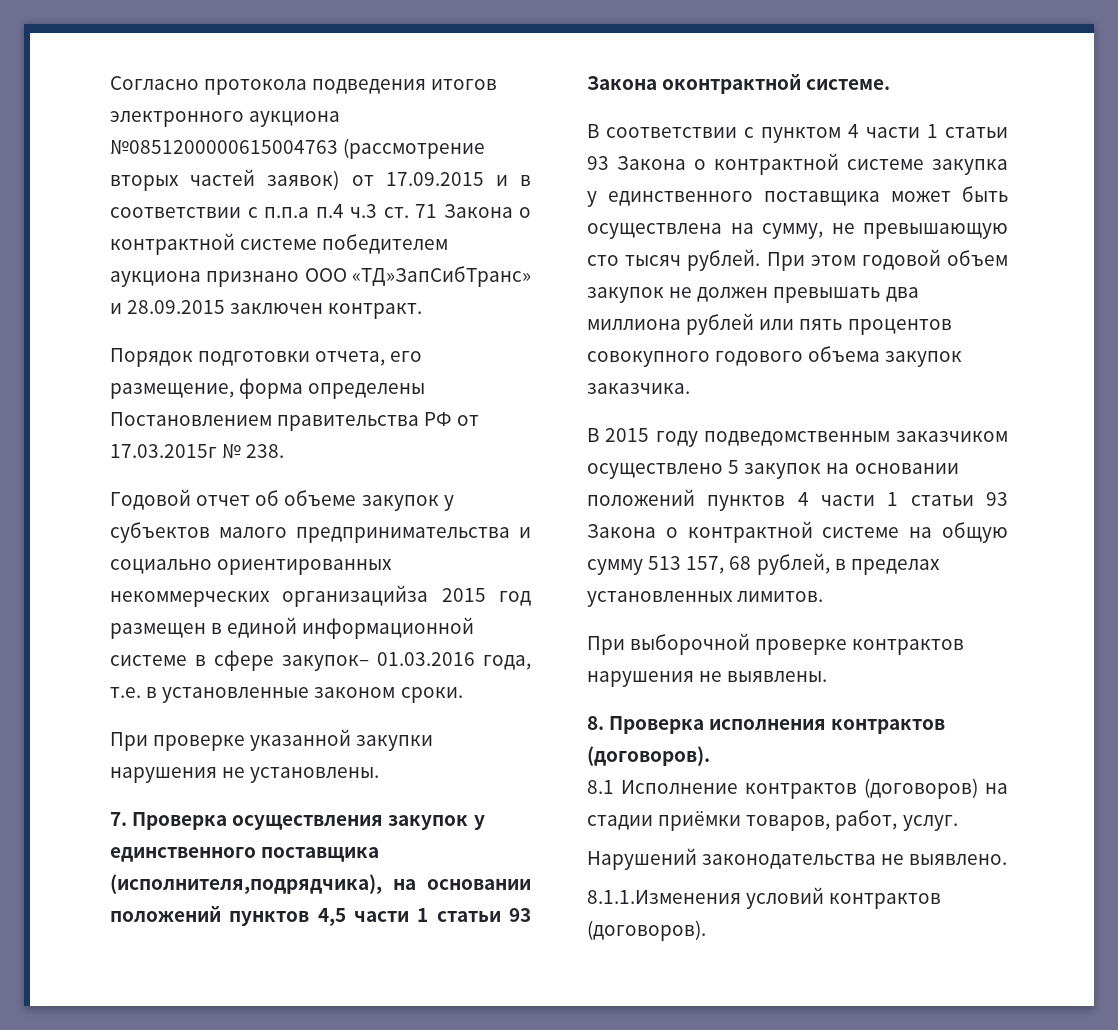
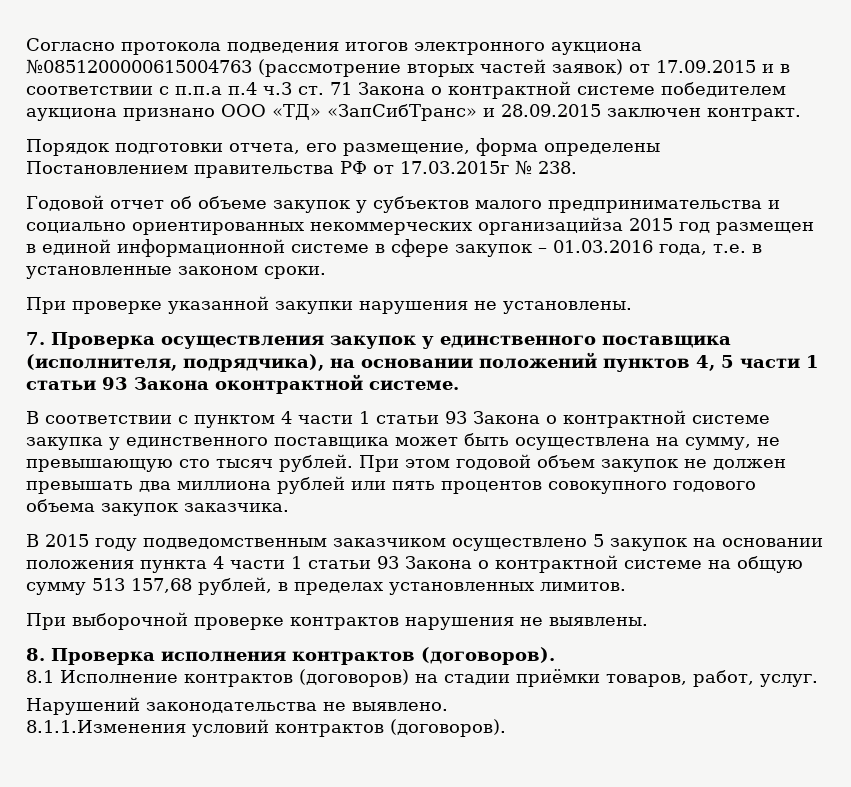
[352,266,531,287] «ТД»ЗапСибТранс» -> [272,104,477,121] «ТД» «ЗапСибТранс»
[282,655,369,671] закупок– -> [455,244,547,257] закупок –
[110,874,531,894] [110,906,346,926] (исполнителя,подрядчика), на основании положений пунктов 4,5 -> [26,352,734,372] (исполнителя, подрядчика), на основании положений пунктов 4, 5
[587,489,786,511] положений пунктов -> [26,560,207,573] положения пункта
[686,556,752,574] 157, 68 -> [131,578,192,593] 157,68

